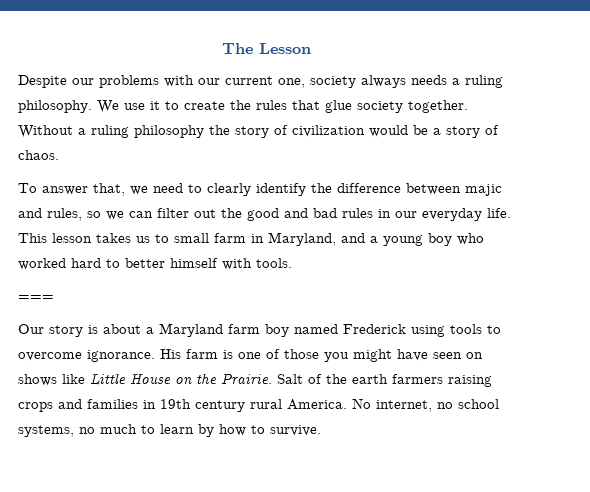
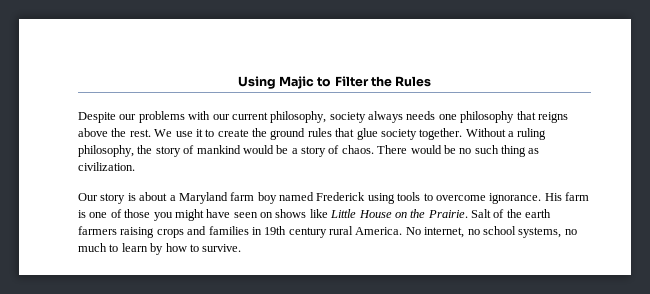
[221,43,311,54] The Lesson -> [237,76,432,89] Using Majic to Filter the Rules
[278,78,305,88] one, -> [270,111,327,123] philosophy,
[452,75,503,88] [18,100,92,113] a ruling philosophy. -> [438,111,568,123] [78,128,151,137] one philosophy that reigns above the rest.
(251, 105) none -> [270,128,306,140] ground
[134,125,204,138] philosophy -> [78,145,134,157] philosophy,
[292,125,365,137] civilization -> [196,145,241,154] mankind
[18,183,502,196] [18,208,511,221] [18,232,484,246] [18,258,292,270] [18,295,54,301] // To answer that, we need to clearly identify the difference between majic and rules, so we can filter out the good and bad rules in our everyday life. This lesson takes us to small farm in Maryland, and a young boy who worked hard to better himself with tools. // === -> [377,145,540,157] [78,162,135,171] There would be no such thing as civilization.

